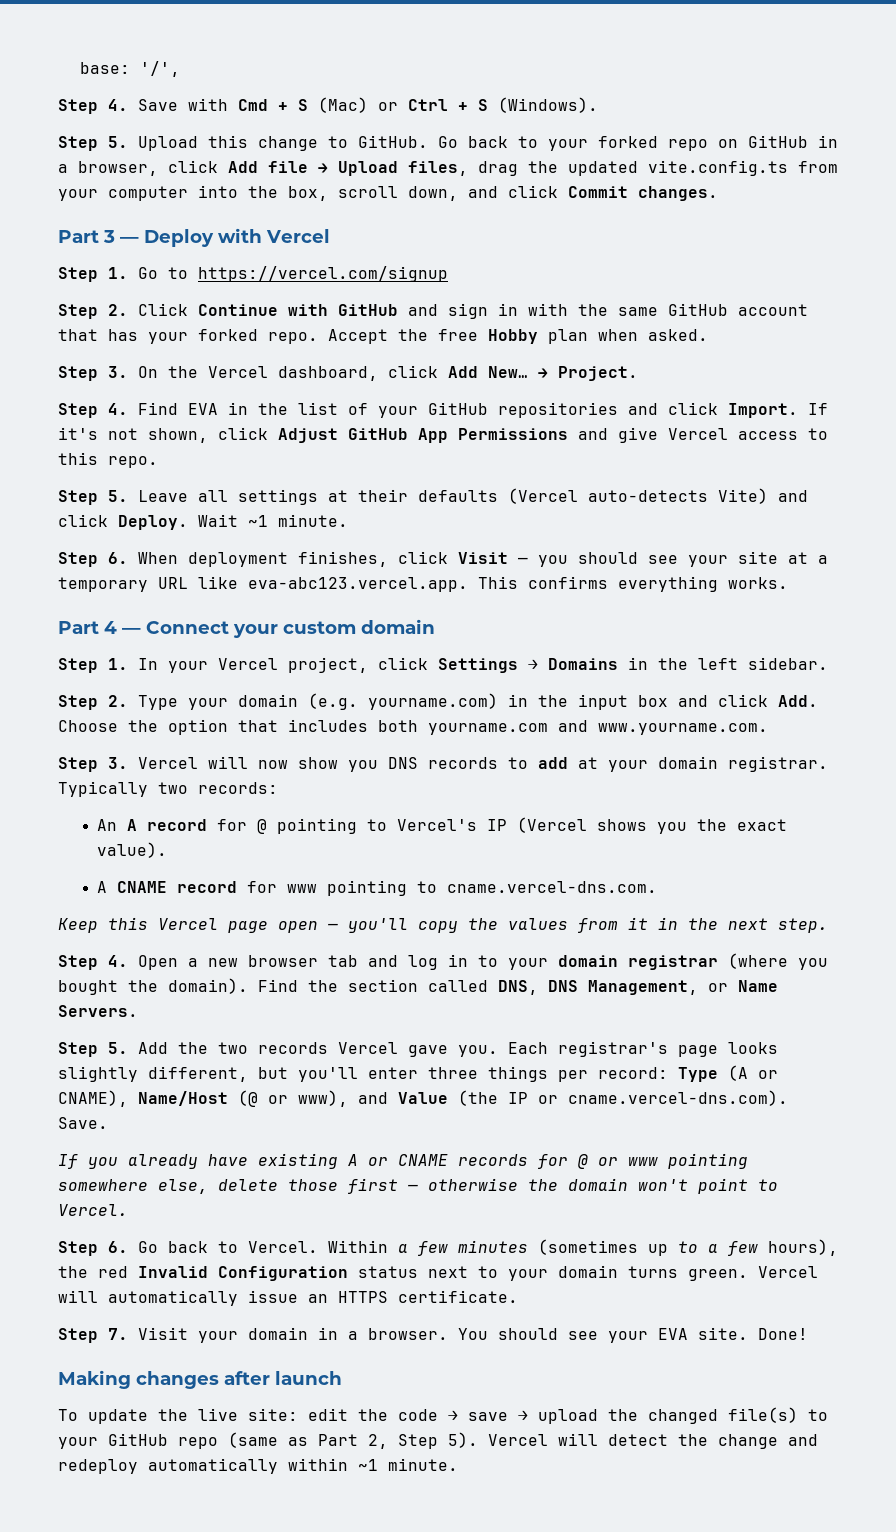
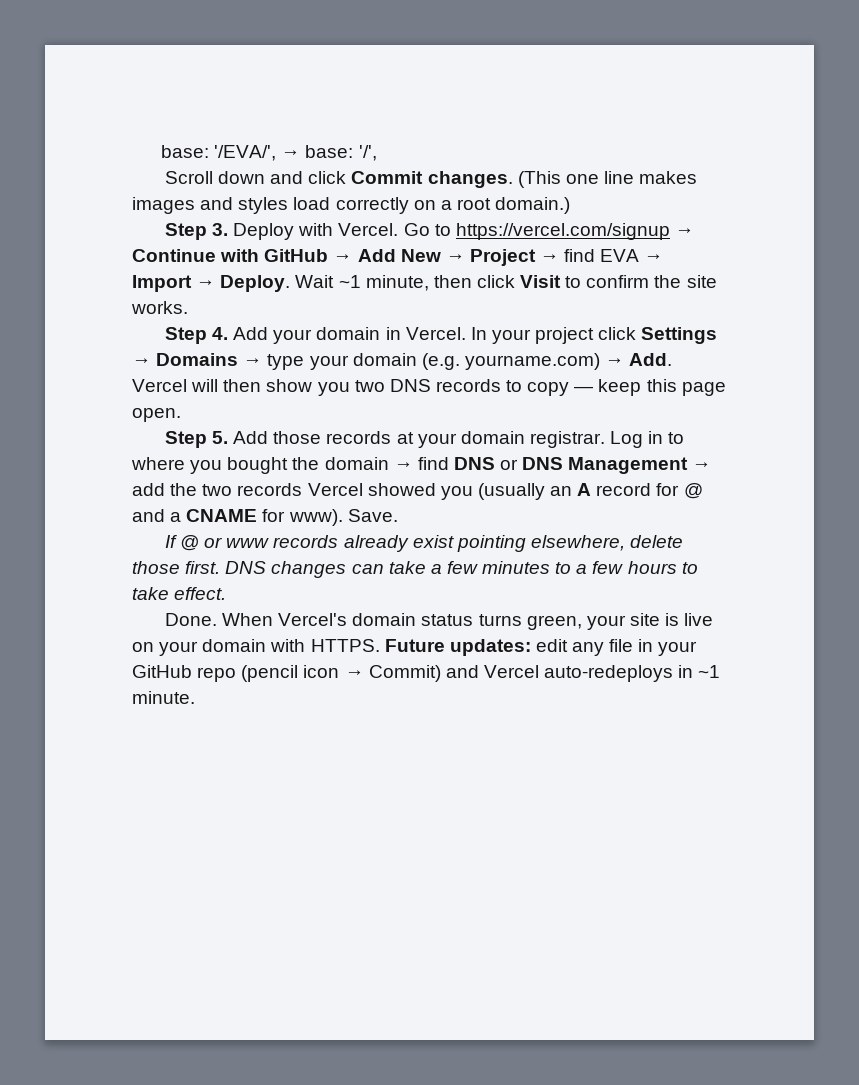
[79,61,180,77] [58,97,598,114] [58,135,838,151] [58,160,838,176] [58,185,718,201] [58,228,330,247] [58,266,448,282] [58,303,808,319] [58,329,708,344] [58,365,638,381] [58,402,828,418] [58,427,828,443] [58,452,158,468] [58,488,808,505] [58,514,348,530] [58,551,828,567] [58,576,788,592] [58,619,435,638] [58,657,828,673] [58,693,818,710] [58,719,768,735] [58,756,288,772] base: '/', // Step 4. Save with Cmd + S (Mac) or Ctrl + S (Windows). // Step 5. Upload this change to GitHub. Go back to your forked repo on GitHub in a browser, click Add file → Upload files, drag the updated vite.config.ts from your computer into the box, scroll down, and click Commit changes. // Part 3 — Deploy with Vercel // Step 1. Go to https://vercel.com/signup // Step 2. Click Continue with GitHub and sign in with the same GitHub account that has your forked repo. Accept the free Hobby plan when asked. // Step 3. On the Vercel dashboard, click Add New… → Project. // Step 4. Find EVA in the list of your GitHub repositories and click Import. If it's not shown, click Adjust GitHub App Permissions and give Vercel access to this repo. // Step 5. Leave all settings at their defaults (Vercel auto-detects Vite) and click Deploy. Wait ~1 minute. // Step 6. When deployment finishes, click Visit — you should see your site at a temporary URL like eva-abc123.vercel.app. This confirms everything works. // Part 4 — Connect your custom domain // Step 1. In your Vercel project, click Settings → Domains in the left sidebar. // Step 2. Type your domain (e.g. yourname.com) in the input box and click Add. Choose the option that includes both yourname.com and www.yourname.com. // Step 3. Vercel will now -> [161,145,377,161] [164,171,698,188] [132,197,571,214] [164,223,694,240] [132,249,664,266] [132,275,717,292] [131,301,188,314] [164,327,718,344] [132,353,673,370] [132,379,262,392] base: '/EVA/', → base: '/', // Scroll down and click Commit changes. (This one line makes images and styles load correctly on a root domain.) // Step 3. Deploy with Vercel. Go to https://vercel.com/signup → Continue with GitHub → Add New → Project → find EVA → Import → Deploy. Wait ~1 minute, then click Visit to confirm the site works. // Step 4. Add your domain in Vercel. In your project click Settings → Domains → type your domain (e.g. yourname.com) → Add. Vercel will then
(378, 766) none -> [354,380,385,392] two
[538,756,828,772] [58,781,278,797] [97,817,788,834] [97,842,168,858] [97,880,658,896] [58,917,828,933] [58,953,828,970] [58,978,778,995] [58,1005,138,1017] [58,1041,778,1057] [58,1065,778,1082] [58,1090,788,1107] [58,1117,108,1129] [58,1153,748,1169] [58,1178,778,1194] [58,1204,128,1216] [58,1240,388,1256] add at your domain registrar. Typically two records: // An A record for @ pointing to Vercel's IP (Vercel shows you the exact value). // A CNAME record for www pointing to cname.vercel-dns.com. // Keep this Vercel page open — you'll copy the values from it in the next step. // Step 4. Open a new browser tab and log in to your domain registrar (where you bought the domain). Find the section called DNS, DNS Management, or Name Servers. // Step 5. Add the two records Vercel gave you. Each registrar's page looks slightly different, but you'll enter three things per record: Type (A or CNAME), Name/Host (@ or www), and Value (the IP or cname.vercel-dns.com). Save. // If you already have existing A or CNAME records for @ or www pointing somewhere else, delete those first — otherwise the domain won't point to Vercel. // Step 6. Go back to Vercel. Within -> [527,379,726,396] [132,408,181,422] [164,431,685,448] [131,457,712,474] [132,483,703,500] [132,509,398,526] [164,535,684,552] [132,561,426,578] copy — keep this page open. // Step 5. Add those records at your domain registrar. Log in to where you bought the domain → find DNS or DNS Management → add the two records Vercel showed you (usually an A record for @ and a CNAME for www). Save. // If @ or www records already exist pointing elsewhere, delete those first. DNS changes can take
[538,1239,668,1256] (sometimes up -> (551, 567) none
[768,1239,838,1256] [58,1265,818,1281] [58,1290,518,1306] [58,1327,808,1343] [58,1370,342,1389] [58,1407,828,1424] [58,1432,818,1449] [58,1458,348,1474] hours), the red Invalid Configuration status next to your domain turns green. Vercel will automatically issue an HTTPS certificate. // Step 7. Visit your domain in a browser. You should see your EVA site. Done! // Making changes after launch // To update the live site: edit the code → save → upload the changed file(s) to your GitHub repo (same as Part 2, Step 5). Vercel will detect the change and redeploy automatically within -> [627,561,698,574] [132,587,227,600] [164,613,714,630] [132,639,698,656] [132,665,694,682] hours to take effect. // Done. When Vercel's domain status turns green, your site is live on your domain with HTTPS. Future updates: edit any file in your GitHub repo (pencil icon → Commit) and Vercel auto-redeploys in

